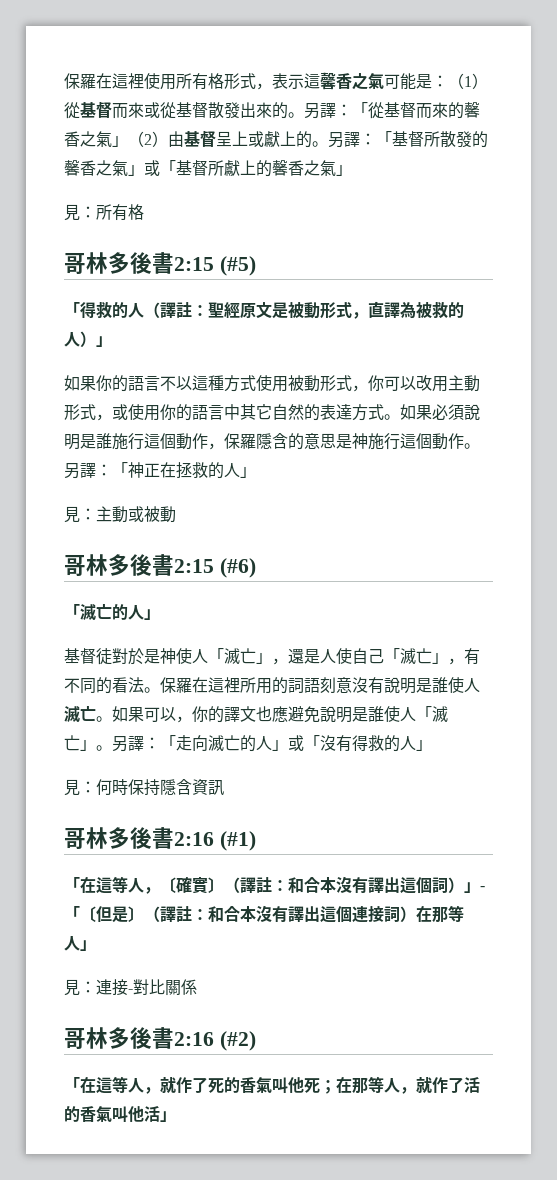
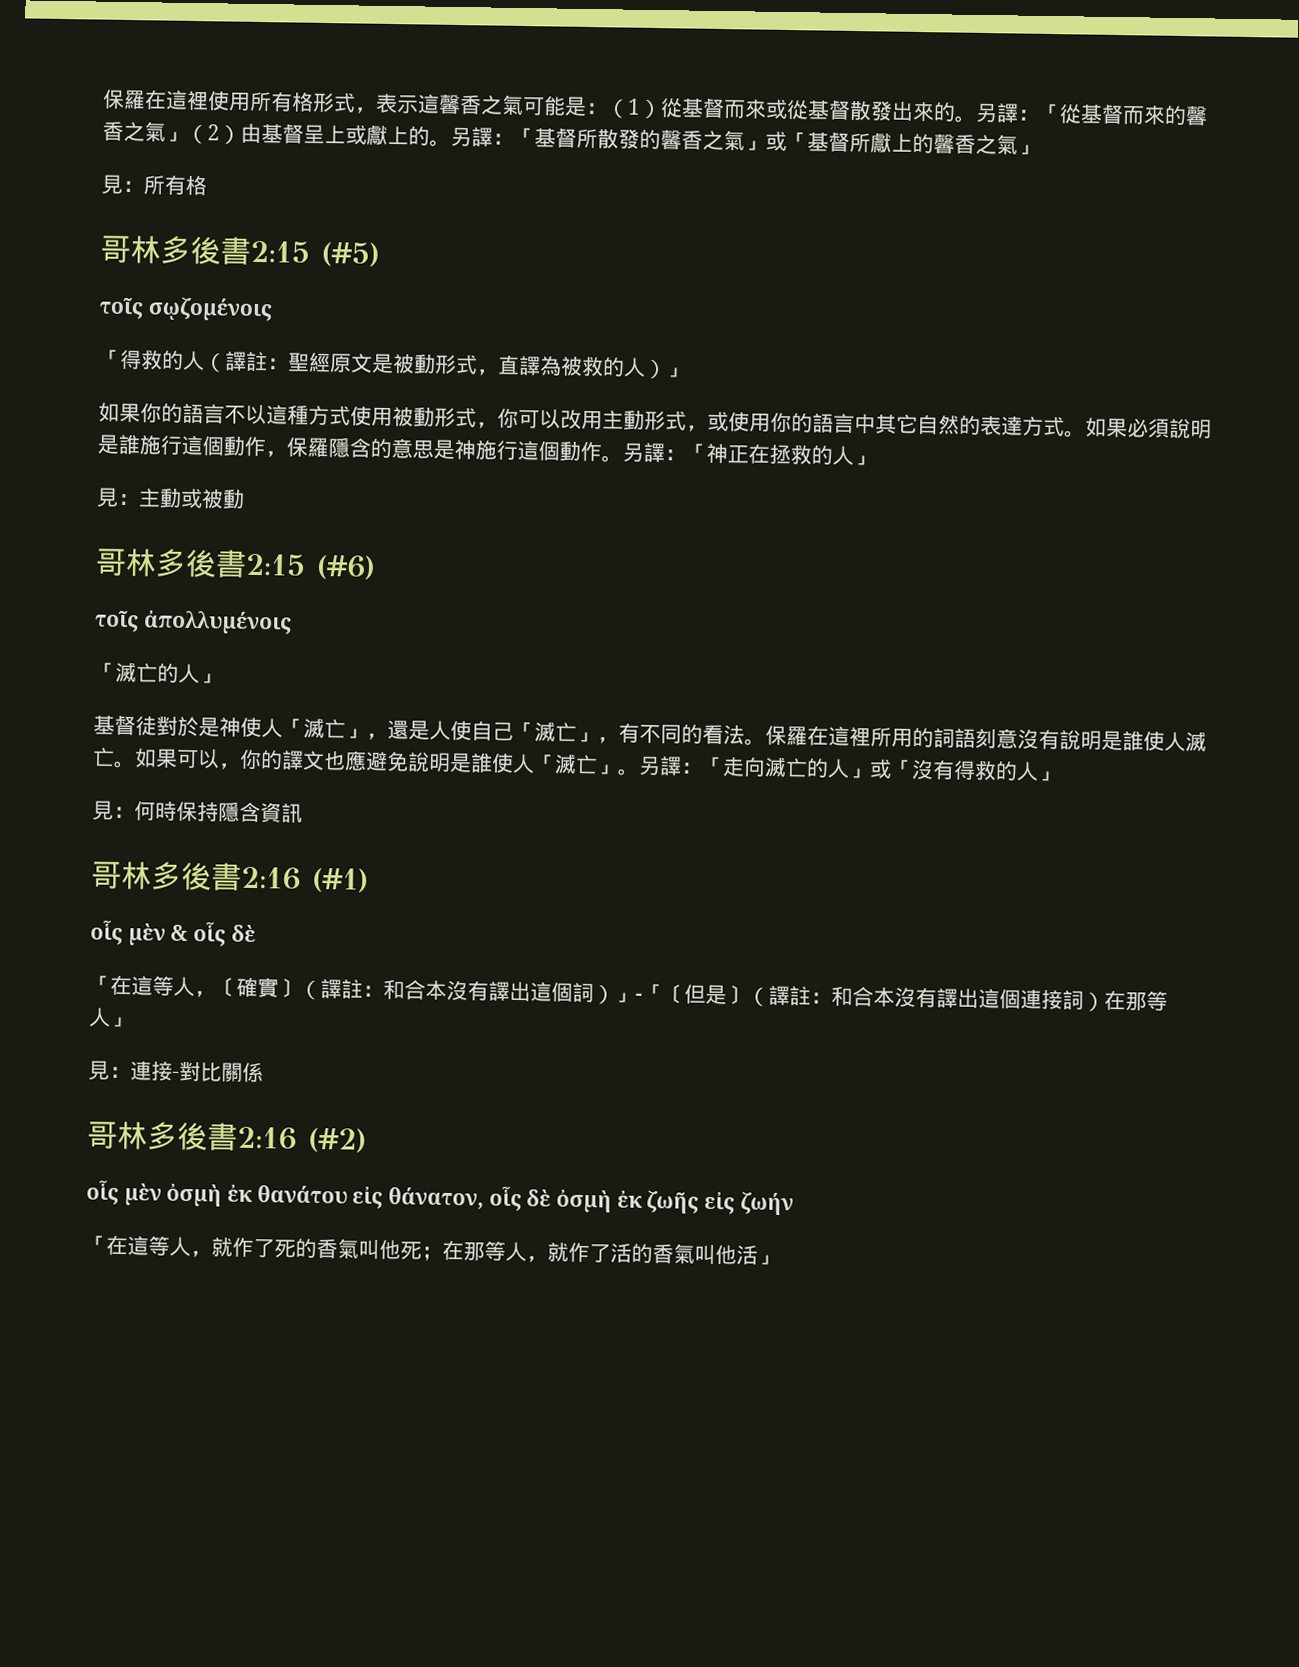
(256, 266) none -> [99,296,273,323] // τοῖς σῳζομένοις
(256, 568) none -> [95,609,292,635] // τοῖς ἀπολλυμένοις
(256, 841) none -> [90,919,256,947] // οἷς μὲν & οἷς δὲ
(256, 1041) none -> [86,1179,794,1216] // οἷς μὲν ὀσμὴ ἐκ θανάτου εἰς θάνατον, οἷς δὲ ὀσμὴ ἐκ ζωῆς εἰς ζωήν

